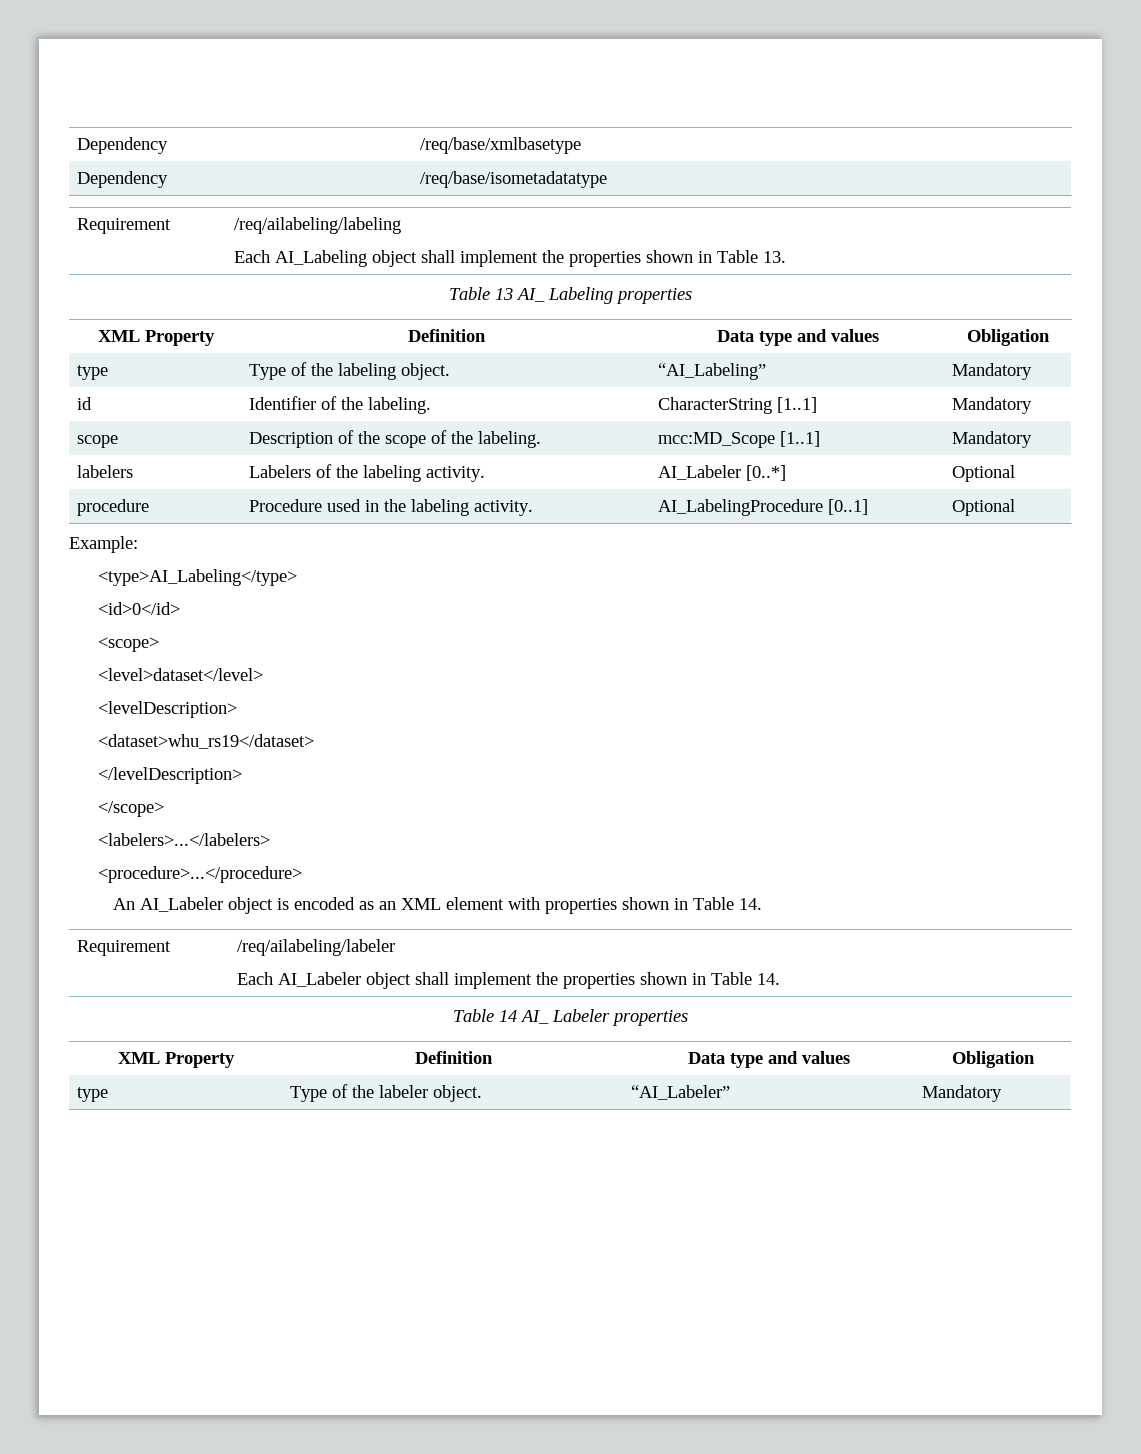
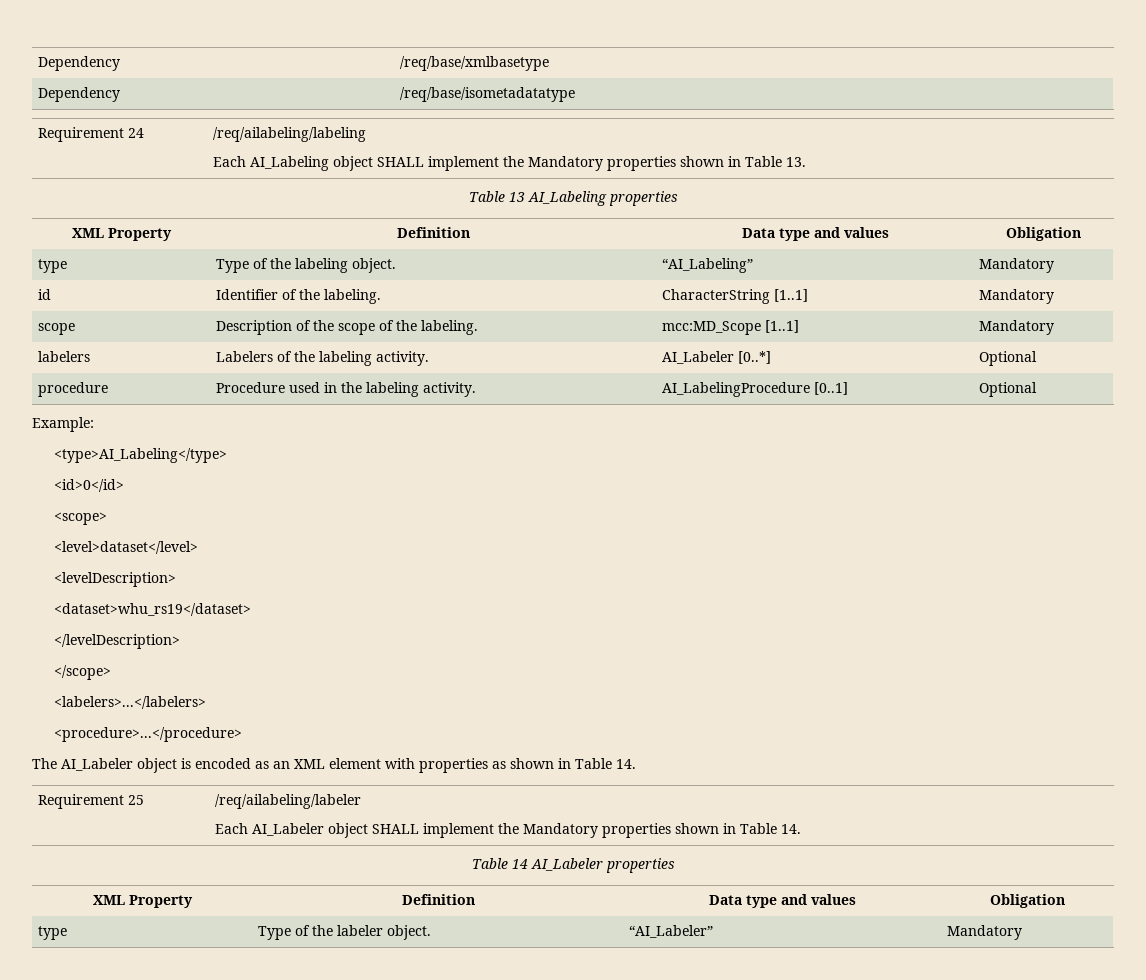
(171, 226) none -> [127,128,144,138] 24
[420,250,564,267] shall implement the -> [376,156,603,171] SHALL implement the Mandatory
[516,287,613,304] AI_ Labeling -> [527,191,607,206] AI_Labeling
[112,898,135,910] An -> [32,758,57,769] The
(617, 906) none -> [492,761,506,769] as
(171, 948) none -> [127,795,144,805] 25
[414,972,558,989] shall implement the -> [371,823,598,838] SHALL implement the Mandatory
[520,1009,610,1024] AI_ Labeler -> [530,858,603,871] AI_Labeler

